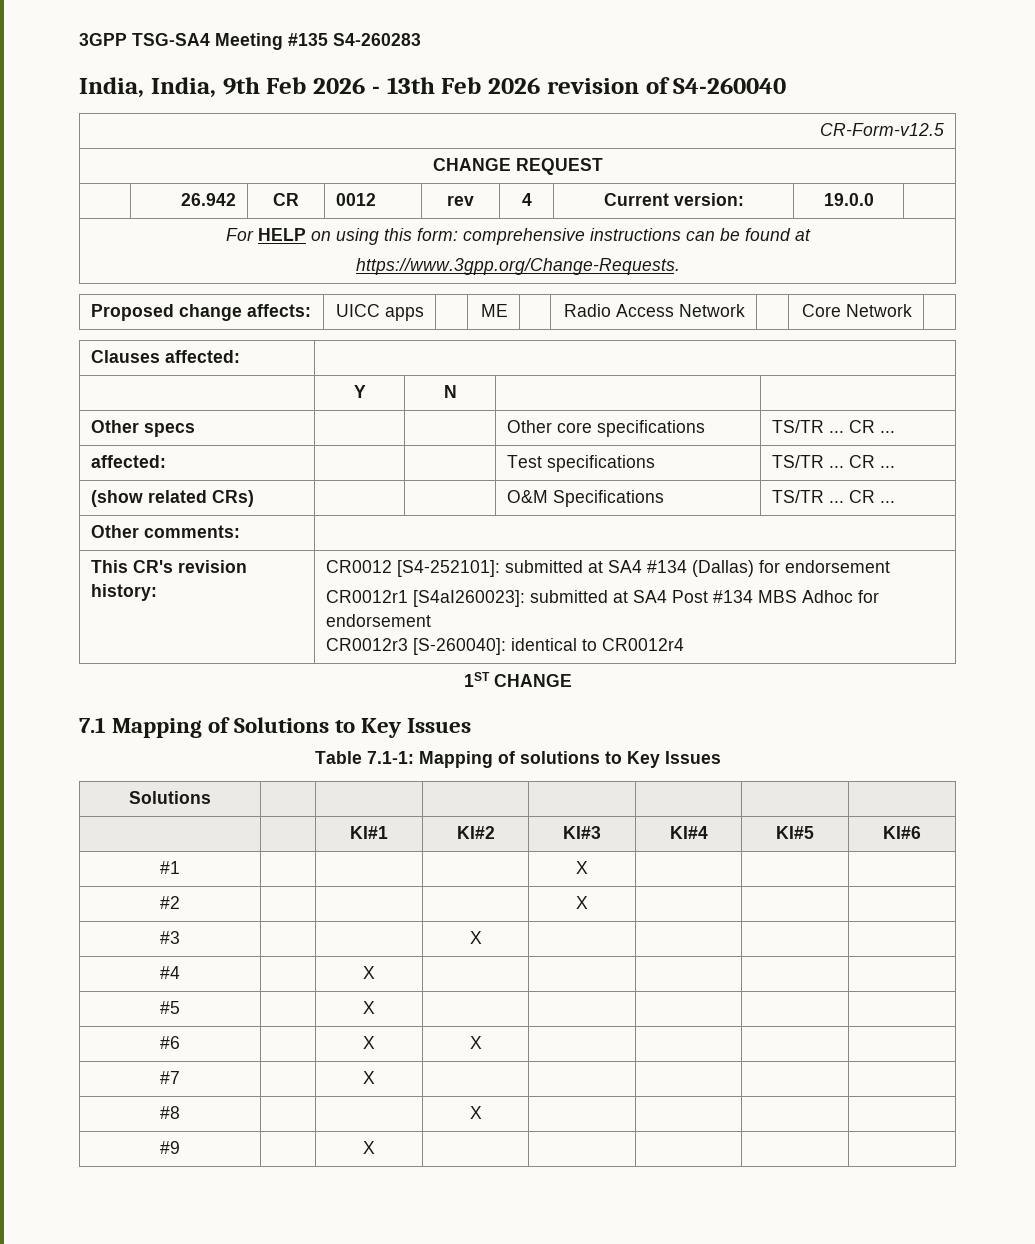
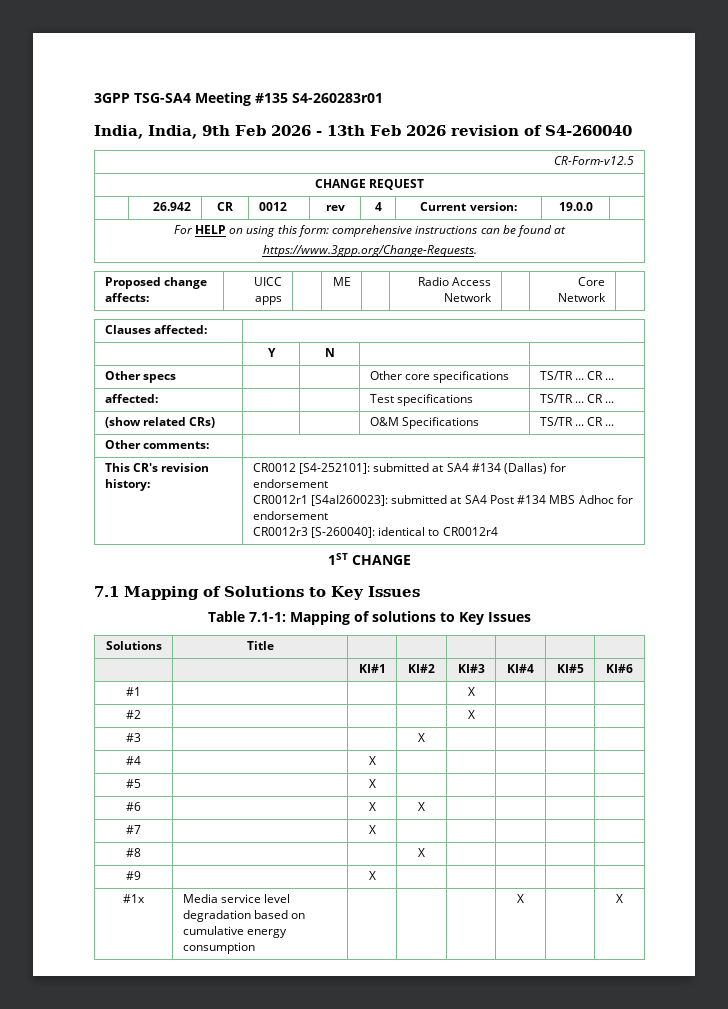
[333,33,421,46] S4-260283 -> [292,93,383,103] S4-260283r01
(211, 797) none -> [246,641,274,650] Title
(376, 1147) none -> [123,894,145,903] [182,894,291,903] [182,910,306,922] [182,926,287,938] [182,942,255,954] [517,894,524,903] [616,894,623,903] // #1x | Media service level degradation based on cumulative energy consumption | | | | X | | X

